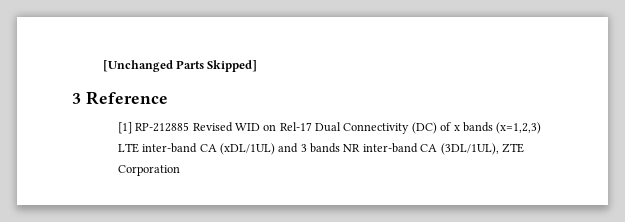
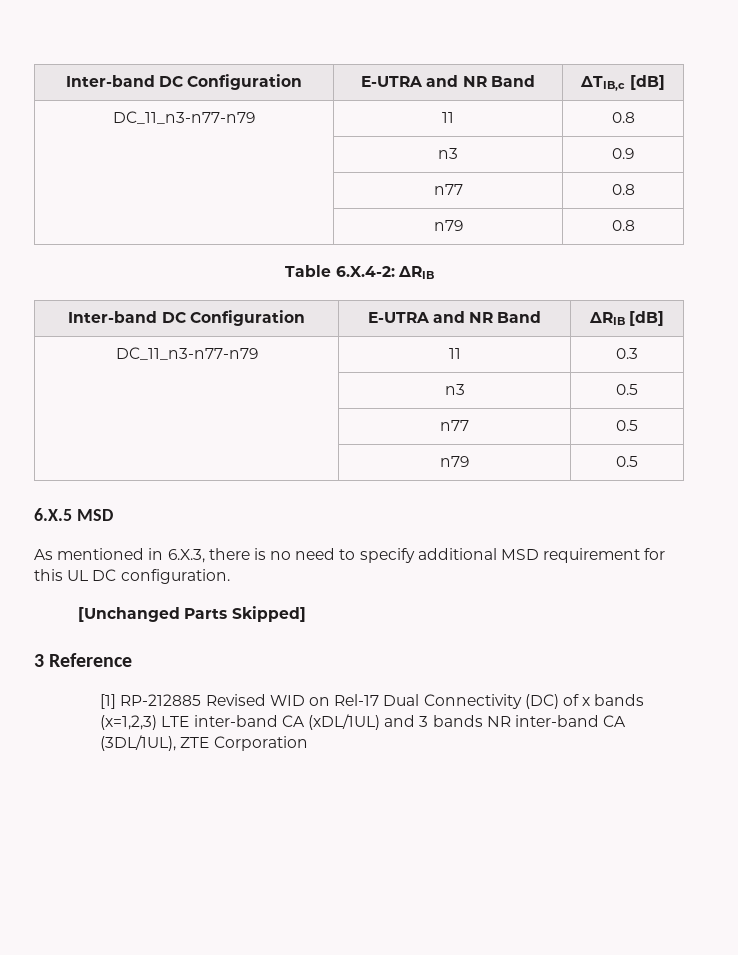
(102, 66) none -> [65,74,303,90] [361,75,535,87] [580,75,665,91] [113,111,255,124] [442,112,454,123] [611,112,635,123] [438,148,458,159] [612,148,634,159] [433,184,463,195] [611,184,635,195] [433,220,463,231] [611,220,635,231] [285,265,434,279] [68,310,305,326] [367,311,542,323] [588,311,665,326] [115,347,258,360] [448,348,461,359] [616,348,638,359] [444,384,465,395] [616,384,638,395] [440,420,469,431] [616,420,638,431] [440,456,469,467] [616,456,638,467] [34,508,113,521] [34,548,666,563] [34,569,230,584] Inter-band DC Configuration | E-UTRA and NR Band | ΔTIB,c [dB] // DC_11_n3-n77-n79 | 11 | 0.8 // | n3 | 0.9 // | n77 | 0.8 // | n79 | 0.8 // Table 6.X.4-2: ΔRIB // Inter-band DC Configuration | E-UTRA and NR Band | ΔRIB [dB] // DC_11_n3-n77-n79 | 11 | 0.3 // | n3 | 0.5 // | n77 | 0.5 // | n79 | 0.5 // 6.X.5 MSD // As mentioned in 6.X.3, there is no need to specify additional MSD requirement for this UL DC configuration. //

